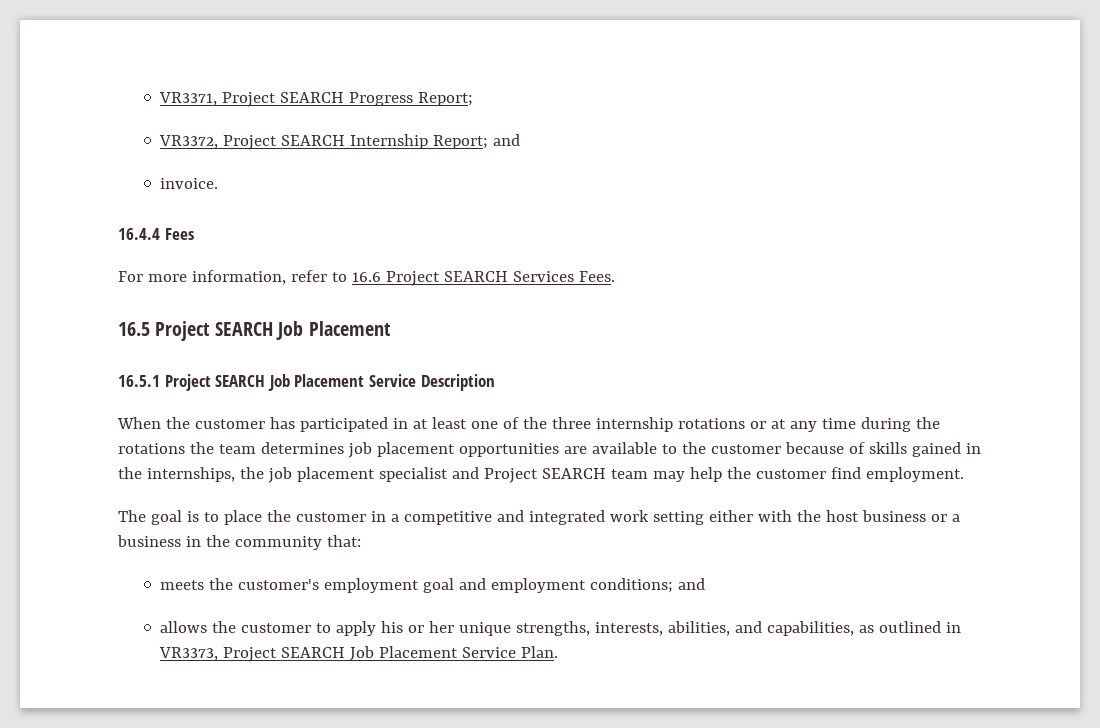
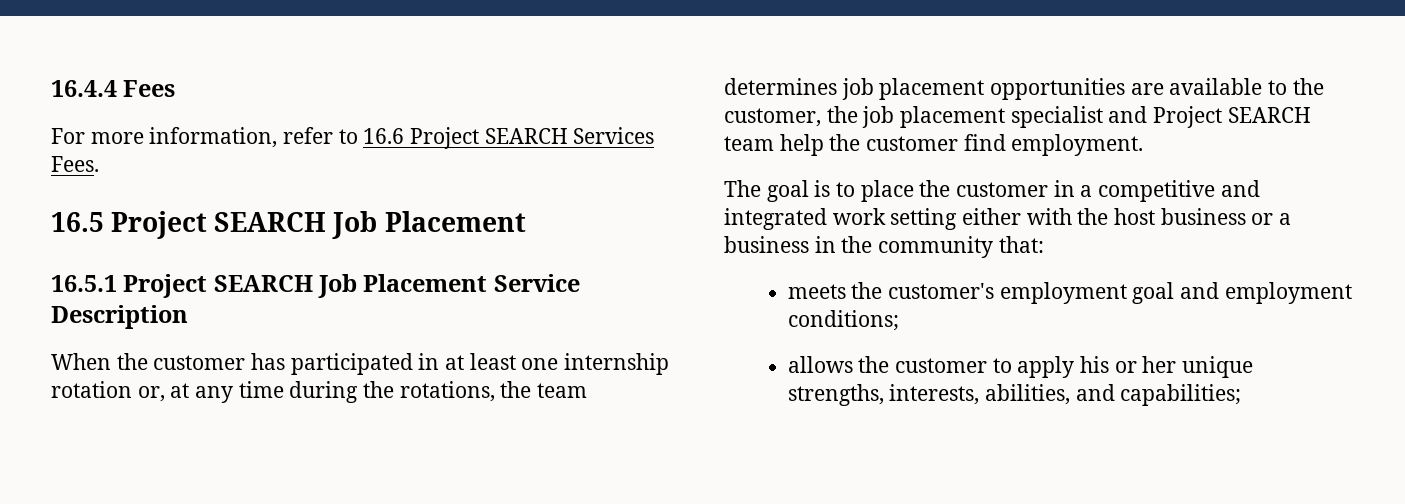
[159,92,474,107] [159,134,521,150] [160,178,219,189] VR3371, Project SEARCH Progress Report; // VR3372, Project SEARCH Internship Report; and // invoice. // -> (51, 88) none
[502,417,766,432] of the three internship rotations or -> [564,353,670,375] [51,381,165,402] internship rotation or,
[118,443,185,454] rotations -> [399,381,495,402] rotations,
[710,442,981,457] [118,467,235,482] customer because of skills gained in the internships, -> [724,108,821,127] customer,
[652,471,685,482] may -> (774, 143) none
[678,578,706,590] and -> (899, 320) none
[767,621,962,636] [159,646,559,662] capabilities, as outlined in VR3373, Project SEARCH Job Placement Service Plan. -> [1120,384,1242,406] capabilities;

